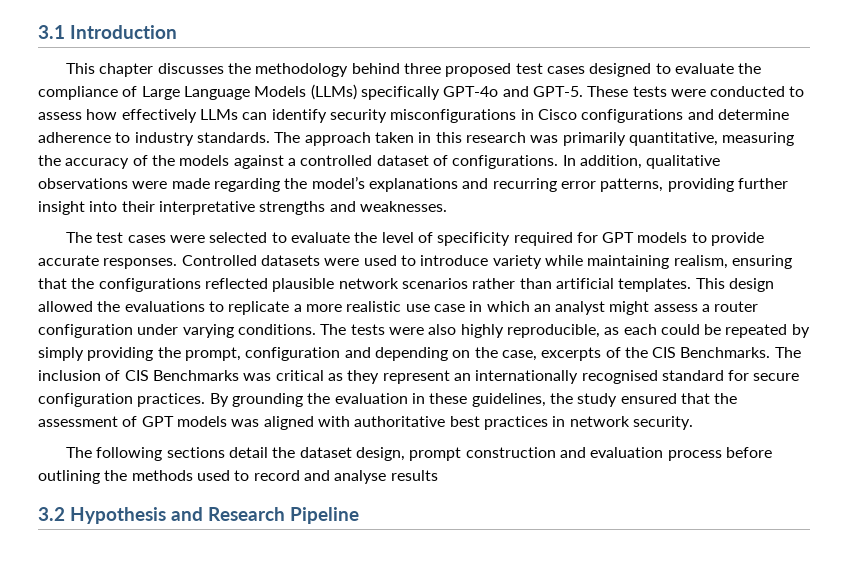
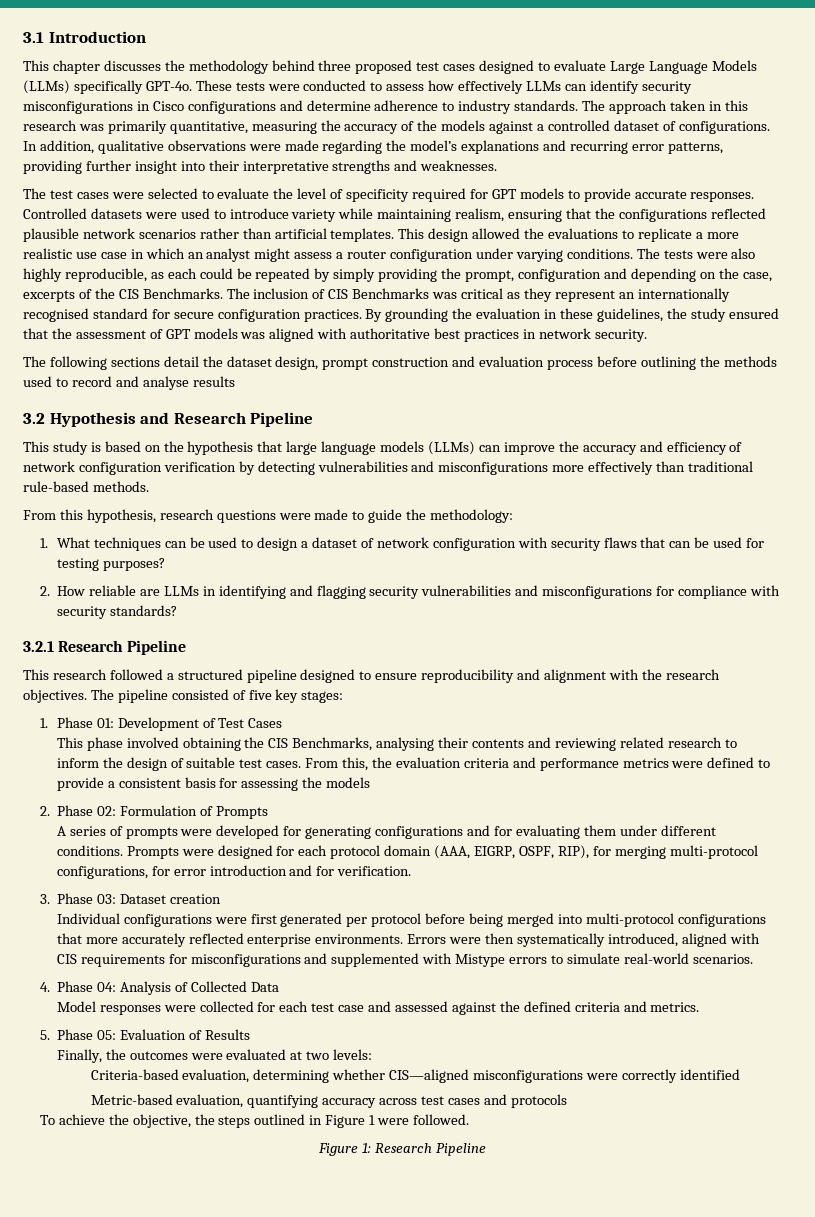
[738,63,762,74] [38,86,138,100] the compliance of -> (606, 65) none
[443,86,583,97] GPT-4o and GPT-5. -> [145,81,192,91] GPT-4o.
(359, 515) none -> [23,441,743,455] [23,461,754,475] [23,481,149,492] [23,509,514,523] [39,537,765,551] [56,558,165,571] [39,585,780,599] [57,605,178,619] [23,640,187,655] [23,669,720,683] [23,689,344,703] [39,717,283,731] [56,737,737,751] [56,757,771,771] [56,777,371,791] [39,805,268,819] [56,825,716,839] [56,845,758,859] [56,865,412,879] [39,893,221,904] [56,913,766,927] [56,933,760,947] [56,953,753,967] [39,981,279,995] [56,1001,700,1015] [39,1029,250,1040] [56,1049,373,1063] [90,1069,740,1083] [90,1094,567,1108] [39,1114,469,1128] [318,1143,486,1156] // This study is based on the hypothesis that large language models (LLMs) can improve the accuracy and efficiency of network configuration verification by detecting vulnerabilities and misconfigurations more effectively than traditional rule-based methods. // From this hypothesis, research questions were made to guide the methodology: // 1. What techniques can be used to design a dataset of network configuration with security flaws that can be used for testing purposes? // 2. How reliable are LLMs in identifying and flagging security vulnerabilities and misconfigurations for compliance with security standards? // 3.2.1 Research Pipeline // This research followed a structured pipeline designed to ensure reproducibility and alignment with the research objectives. The pipeline consisted of five key stages: // 1. Phase 01: Development of Test Cases // This phase involved obtaining the CIS Benchmarks, analysing their contents and reviewing related research to inform the design of suitable test cases. From this, the evaluation criteria and performance metrics were defined to provide a consistent basis for assessing the models // 2. Phase 02: Formulation of Prompts // A series of prompts were developed for generating configurations and for evaluating them under different conditions. Prompts were designed for each protocol domain (AAA, EIGRP, OSPF, RIP), for merging multi-protocol configurations, for error introduction and for verification. // 3. Phase 03: Dataset creation // Individual configurations were first generated per protocol before being merged into multi-protocol configurations that more accurately reflected enterprise environments. Errors were then systematically introduced, aligned with CIS requirements for misconfigurations and supplemented with Mistype errors to simulate real-world scenarios. // 4. Phase 04: Analysis of Collected Data // Model responses were collected for each test case and assessed against the defined criteria and metrics. // 5. Phase 05: Evaluation of Results // Finally, the outcomes were evaluated at two levels: // Criteria-based evaluation, determining whether CIS—aligned misconfigurations were correctly identified // Metric-based evaluation, quantifying accuracy across test cases and protocols // To achieve the objective, the steps outlined in Figure 1 were followed. // Figure 1: Research Pipeline

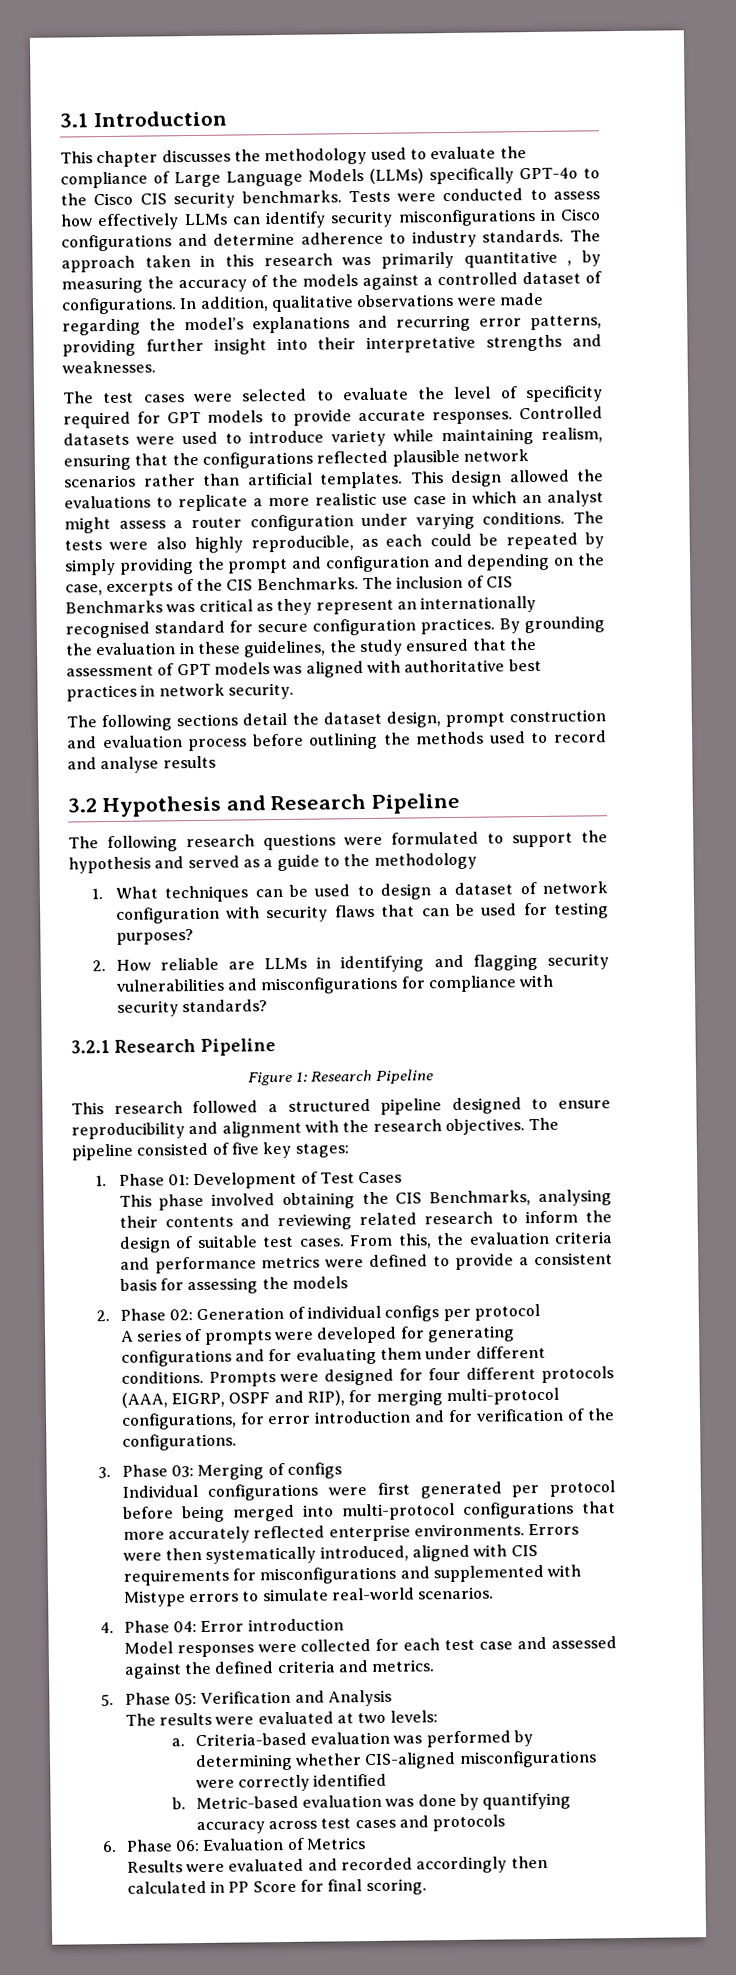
[271,60,606,74] behind three proposed test cases designed to evaluate -> [370,146,527,160] [60,171,170,189] used to evaluate the compliance of
[145,80,265,91] GPT-4o. These tests -> [519,167,600,180] [60,190,391,209] GPT-4o to the Cisco CIS security benchmarks. Tests
[169,121,248,134] quantitative, -> [463,250,601,268] quantitative , by
[465,270,515,282] prompt, -> [227,556,323,574] prompt and
[23,441,743,455] [23,461,754,475] [23,481,149,492] [23,509,514,523] This study is based on the hypothesis that large language models (LLMs) can improve the accuracy and efficiency of network configuration verification by detecting vulnerabilities and misconfigurations more effectively than traditional rule-based methods. // From this hypothesis, research questions were made to guide the methodology: -> [68,830,608,853] [68,852,477,874] The following research questions were formulated to support the hypothesis and served as a guide to the methodology
(187, 647) none -> [246,1069,435,1086] // Figure 1: Research Pipeline
[119,805,268,819] Formulation of Prompts -> [196,1304,540,1322] Generation of individual configs per protocol
[298,845,554,859] each protocol domain (AAA, EIGRP, OSPF, -> [428,1366,615,1383] [120,1390,304,1408] four different protocols (AAA, EIGRP, OSPF and
[337,866,412,876] verification. -> [476,1408,615,1422] [121,1433,237,1451] verification of the configurations.
[119,894,221,904] Dataset creation -> [197,1462,342,1481] Merging of configs
[119,981,279,995] Analysis of Collected Data -> [200,1618,344,1633] Error introduction
[119,1029,250,1040] [56,1049,188,1063] Evaluation of Results // Finally, the outcomes -> [200,1689,392,1707] [124,1712,212,1726] Verification and Analysis // The results
[90,1069,250,1083] Criteria-based evaluation, -> [171,1730,533,1748] a. Criteria-based evaluation was performed by
[389,1069,470,1083] CIS—aligned -> [364,1752,457,1770] CIS-aligned
[90,1094,244,1108] Metric-based evaluation, -> [172,1793,479,1810] b. Metric-based evaluation was done by
[39,1114,469,1128] [318,1143,486,1156] To achieve the objective, the steps outlined in Figure 1 were followed. // Figure 1: Research Pipeline -> [102,1837,366,1853] [126,1855,548,1874] [126,1878,427,1896] 6. Phase 06: Evaluation of Metrics // Results were evaluated and recorded accordingly then calculated in PP Score for final scoring.

